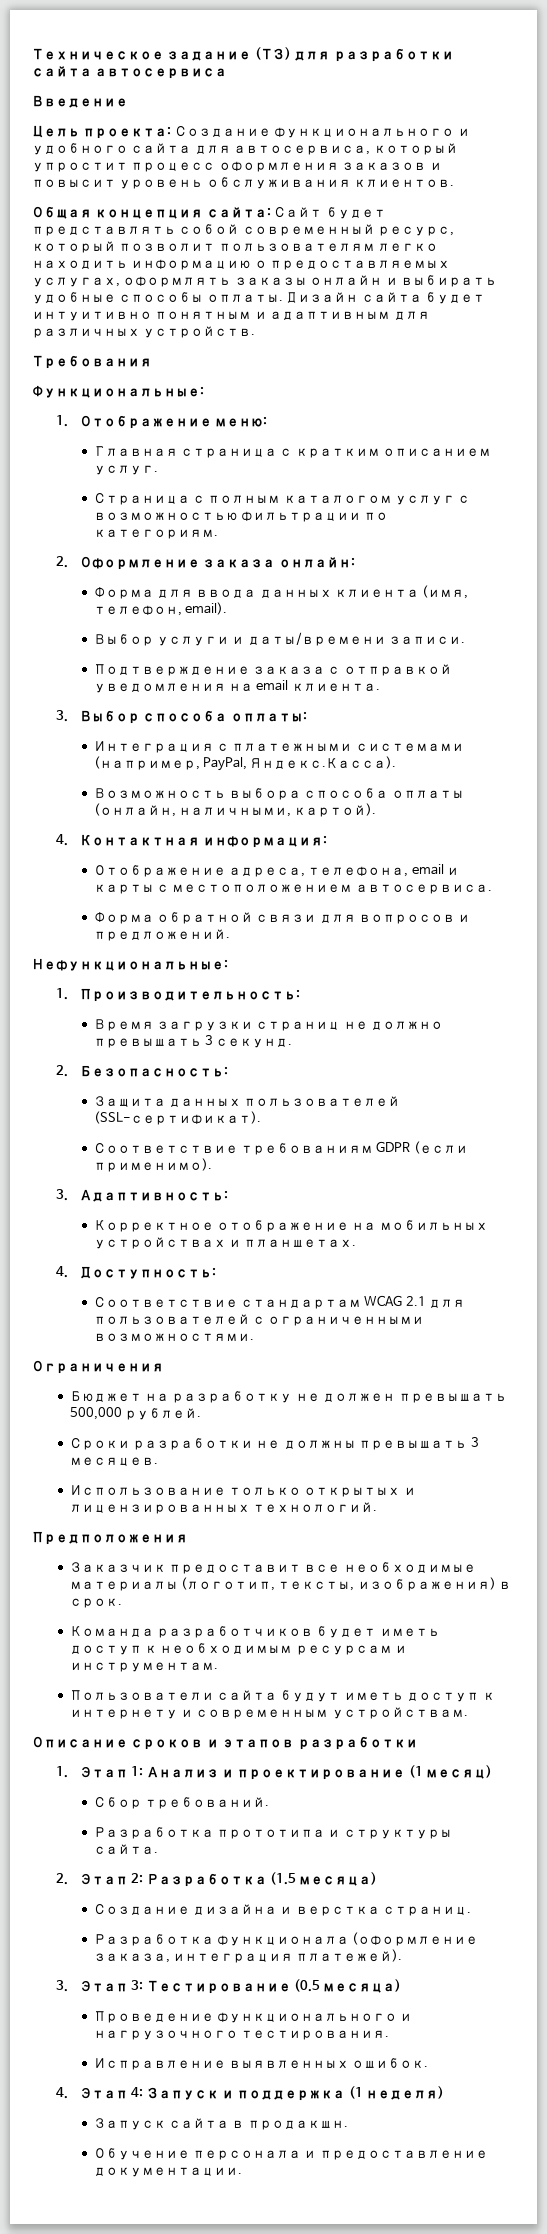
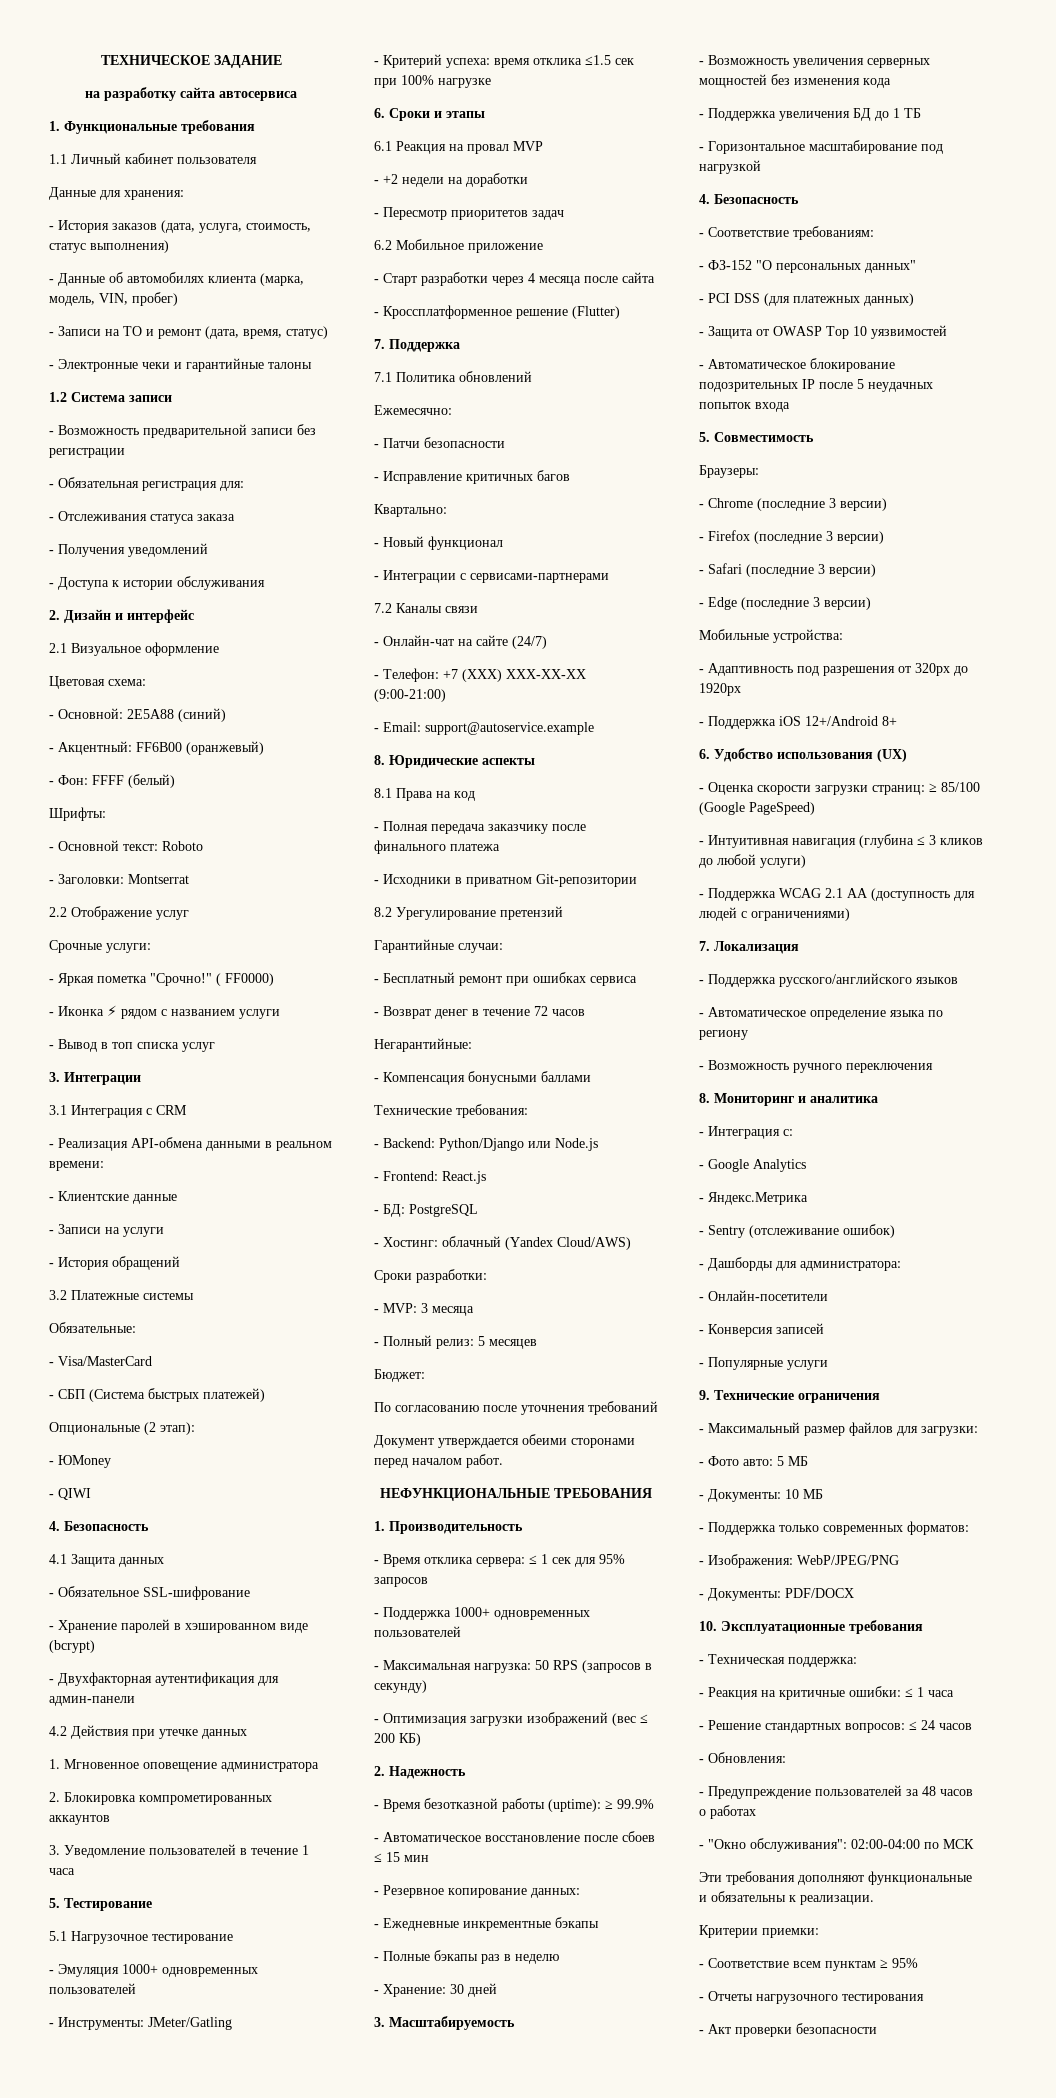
[32,47,454,62] [32,66,228,79] [32,95,128,108] [32,125,470,139] [32,143,458,155] [32,161,442,172] [32,177,455,189] [32,206,386,219] [32,224,455,236] [32,241,439,253] [32,259,451,270] [32,275,497,287] [32,292,485,304] [32,311,430,321] [32,326,256,338] [32,355,152,369] [32,385,204,398] [55,415,268,429] [93,446,492,458] [93,465,158,475] [93,493,471,505] [93,511,389,522] [93,529,218,539] [55,556,355,570] [93,585,469,599] [93,602,227,616] [93,632,466,646] [93,664,452,676] [93,680,380,693] [55,710,307,724] [93,741,464,753] [93,756,397,771] [93,788,464,800] [93,803,377,817] [55,834,328,848] [93,864,460,877] [93,884,492,894] [93,912,471,924] [93,929,230,941] [32,958,228,971] [55,988,300,1002] [93,1019,444,1031] [93,1035,293,1048] [55,1065,228,1077] [93,1096,401,1107] [93,1111,261,1125] [93,1141,468,1155] [93,1158,212,1172] [55,1189,228,1202] [93,1220,488,1232] [93,1237,357,1249] [55,1266,216,1279] [93,1295,466,1309] [93,1314,425,1326] [93,1333,254,1341] [32,1360,164,1374] [69,1391,507,1403] [69,1407,202,1420] [69,1437,479,1450] [69,1457,158,1466] [69,1485,416,1497] [69,1502,378,1514] [32,1531,188,1545] [69,1562,476,1574] [69,1577,512,1591] [69,1598,122,1608] [69,1626,440,1638] [69,1643,408,1655] [69,1662,218,1672] [69,1690,495,1702] [69,1707,468,1719] [32,1736,418,1750] [55,1765,493,1780] [93,1797,269,1809] [93,1827,452,1839] [93,1844,158,1854] [55,1872,378,1887] [93,1904,472,1916] [93,1932,479,1946] [93,1949,403,1963] [55,1979,402,1994] [93,2011,413,2023] [93,2030,389,2040] [93,2058,429,2070] [55,2086,445,2101] [93,2118,348,2130] [93,2148,488,2160] [93,2167,242,2177] Техническое задание (ТЗ) для разработки сайта автосервиса // Введение // Цель проекта: Создание функционального и удобного сайта для автосервиса, который упростит процесс оформления заказов и повысит уровень обслуживания клиентов. // Общая концепция сайта: Сайт будет представлять собой современный ресурс, который позволит пользователям легко находить информацию о предоставляемых услугах, оформлять заказы онлайн и выбирать удобные способы оплаты. Дизайн сайта будет интуитивно понятным и адаптивным для различных устройств. // Требования // Функциональные: // 1. Отображение меню: // Главная страница с кратким описанием услуг. // Страница с полным каталогом услуг с возможностью фильтрации по категориям. // 2. Оформление заказа онлайн: // Форма для ввода данных клиента (имя, телефон, email). // Выбор услуги и даты/времени записи. // Подтверждение заказа с отправкой уведомления на email клиента. // 3. Выбор способа оплаты: // Интеграция с платежными системами (например, PayPal, Яндекс.Касса). // Возможность выбора способа оплаты (онлайн, наличными, картой). // 4. Контактная информация: // Отображение адреса, телефона, email и карты с местоположением автосервиса. // Форма обратной связи для вопросов и предложений. // Нефункциональные: // 1. Производительность: // Время загрузки страниц не должно превышать 3 секунд. // 2. Безопасность: // Защита данных пользователей (SSL-сертификат). // Соответствие требованиям GDPR (если применимо). // 3. Адаптивность: // Корректное отображение на мобильных устройствах и планшетах. // 4. Доступность: // Соответствие стандартам WCAG 2.1 для пользователей с ограниченными возможностями. // Ограничения // Бюджет на разработку не должен превышать 500,000 рублей. // Сроки разработки не должны превышать 3 месяцев. // Использование только открытых и лицензированных технологий. // Предположения // Заказчик предоставит все необходимые материалы (логотип, тексты, изображения) в срок. // Команда разработчиков будет иметь доступ к необходимым ресурсам и инструментам. // Пользователи сайта будут иметь доступ к интернету и современным устройствам. // Описание сроков и этапов разработки // 1. Этап 1: Анализ и проектирование (1 месяц) // Сбор требований. // Разработка прототипа и структуры сайта. // 2. Этап 2: Разработка (1.5 месяца) // Создание дизайна и верстка страниц. // Разработка функционала (оформление заказа, интеграция платежей). // 3. Этап 3: Тестирование (0.5 месяца) // Проведение функционального и нагрузочного тестирования. // Исправление выявленных ошибок. // 4. Этап 4: Запуск и поддержка (1 неделя) // Запуск сайта в продакшн. // Обучение персонала и предоставление документации. -> [100,55,282,68] [85,87,297,101] [49,120,255,134] [49,153,257,164] [49,187,184,200] [49,220,311,233] [49,240,169,253] [49,272,304,286] [49,292,178,306] [49,326,328,339] [49,358,312,372] [49,392,172,402] [49,424,316,438] [49,448,125,458] [49,477,244,491] [49,511,235,524] [49,543,208,557] [49,576,265,590] [49,609,194,623] [49,642,219,656] [49,676,146,689] [49,708,226,722] [49,741,264,755] [49,774,175,788] [49,807,106,821] [49,840,203,851] [49,874,189,884] [49,906,189,920] [49,940,151,953] [49,973,274,986] [49,1005,280,1019] [49,1039,215,1052] [49,1072,141,1085] [49,1105,187,1118] [49,1137,332,1151] [49,1161,104,1171] [49,1191,177,1204] [49,1224,164,1237] [49,1256,180,1270] [49,1290,194,1300] [49,1322,136,1333] [49,1356,152,1366] [49,1388,265,1402] [49,1422,195,1435] [49,1455,111,1468] [49,1488,91,1500] [49,1521,149,1531] [49,1554,164,1567] [49,1586,250,1600] [49,1619,308,1633] [49,1640,95,1653] [49,1672,279,1686] [49,1696,135,1706] [49,1725,247,1739] [49,1759,319,1772] [49,1792,272,1805] [49,1815,110,1825] [49,1844,309,1858] [49,1868,75,1875] [49,1898,152,1911] [49,1931,233,1944] [49,1964,258,1977] [49,1983,136,1994] [49,2017,232,2030] [374,54,634,68] [374,75,491,88] [374,108,485,121] [374,141,543,154] [374,173,528,187] [374,207,564,220] [374,239,543,253] [374,272,655,286] [374,305,620,319] [374,339,460,352] [374,371,532,382] [374,405,452,415] [374,437,505,448] [374,470,570,484] [374,504,447,517] [374,536,503,550] [374,570,609,583] [374,603,478,613] [374,635,547,649] [374,668,586,682] [374,689,446,702] [374,722,594,735] [374,755,535,768] [374,788,475,801] [374,821,586,834] [374,840,500,854] [374,874,637,887] [374,906,563,920] [374,939,503,953] [374,972,637,986] [374,1006,585,1019] [374,1038,472,1052] [374,1071,591,1085] [374,1104,528,1118] [374,1138,598,1151] [374,1171,486,1184] [374,1204,478,1217] [374,1236,631,1250] [374,1269,487,1283] [374,1303,474,1316] [374,1335,537,1349] [374,1369,425,1382] [374,1401,658,1415] [374,1434,635,1448] [374,1454,503,1468] [380,1488,652,1501] [374,1521,523,1534] [374,1554,625,1567] [374,1577,428,1587] [374,1607,590,1620] [374,1626,461,1637] [374,1660,652,1673] [374,1680,427,1693] [374,1712,648,1726] [374,1733,421,1746] [374,1766,466,1779] [374,1798,654,1812] [374,1831,655,1842] [374,1852,429,1862] [374,1885,580,1898] [374,1917,599,1931] [374,1950,559,1964] [374,1983,497,1997] [374,2016,515,2030] [699,55,930,68] [699,74,891,88] [699,108,921,121] [699,140,943,154] [699,160,761,174] [699,194,799,204] [699,226,874,240] [699,260,916,273] [699,293,914,306] [699,325,947,339] [699,358,895,372] [699,379,933,392] [699,402,790,412] [699,432,814,442] [699,465,759,478] [699,498,887,511] [699,530,884,544] [699,563,876,577] [699,597,871,610] [699,629,843,643] [699,663,968,676] [699,683,741,696] [699,716,897,729] [699,748,907,762] [699,782,980,795] [699,802,815,815] [699,834,983,848] [699,854,806,868] [699,888,975,901] [699,907,850,921] [699,941,799,954] [699,973,958,987] [699,1007,943,1020] [699,1030,748,1040] [699,1060,933,1073] [699,1093,878,1106] [699,1126,793,1139] [699,1159,806,1172] [699,1192,808,1205] [699,1224,895,1238] [699,1257,901,1271] [699,1290,828,1301] [699,1323,824,1337] [699,1357,828,1370] [699,1390,880,1403] [699,1422,978,1436] [699,1456,808,1466] [699,1489,823,1502] [699,1521,969,1535] [699,1554,899,1568] [699,1588,854,1601] [699,1620,923,1634] [699,1654,857,1667] [699,1686,954,1700] [699,1720,972,1733] [699,1752,786,1763] [699,1785,973,1799] [699,1805,756,1819] [699,1838,974,1852] [699,1871,972,1885] [699,1891,874,1905] [699,1925,819,1938] [699,1958,918,1971] [699,1991,924,2004] [699,2023,877,2037] ТЕХНИЧЕСКОЕ ЗАДАНИЕ // на разработку сайта автосервиса // 1. Функциональные требования // 1.1 Личный кабинет пользователя // Данные для хранения: // - История заказов (дата, услуга, стоимость, статус выполнения) // - Данные об автомобилях клиента (марка, модель, VIN, пробег) // - Записи на ТО и ремонт (дата, время, статус) // - Электронные чеки и гарантийные талоны // 1.2 Система записи // - Возможность предварительной записи без регистрации // - Обязательная регистрация для: // - Отслеживания статуса заказа // - Получения уведомлений // - Доступа к истории обслуживания // 2. Дизайн и интерфейс // 2.1 Визуальное оформление // Цветовая схема: // - Основной: 2E5A88 (синий) // - Акцентный: FF6B00 (оранжевый) // - Фон: FFFF (белый) // Шрифты: // - Основной текст: Roboto // - Заголовки: Montserrat // 2.2 Отображение услуг // Срочные услуги: // - Яркая пометка "Срочно!" ( FF0000) // - Иконка ⚡ рядом с названием услуги // - Вывод в топ списка услуг // 3. Интеграции // 3.1 Интеграция с CRM // - Реализация API-обмена данными в реальном времени: // - Клиентские данные // - Записи на услуги // - История обращений // 3.2 Платежные системы // Обязательные: // - Visa/MasterCard // - СБП (Система быстрых платежей) // Опциональные (2 этап): // - ЮMoney // - QIWI // 4. Безопасность // 4.1 Защита данных // - Обязательное SSL-шифрование // - Хранение паролей в хэшированном виде (bcrypt) // - Двухфакторная аутентификация для админ-панели // 4.2 Действия при утечке данных // 1. Мгновенное оповещение администратора // 2. Блокировка компрометированных аккаунтов // 3. Уведомление пользователей в течение 1 часа // 5. Тестирование // 5.1 Нагрузочное тестирование // - Эмуляция 1000+ одновременных пользователей // - Инструменты: JMeter/Gatling // - Критерий успеха: время отклика ≤1.5 сек при 100% нагрузке // 6. Сроки и этапы // 6.1 Реакция на провал MVP // - +2 недели на доработки // - Пересмотр приоритетов задач // 6.2 Мобильное приложение // - Старт разработки через 4 месяца после сайта // - Кроссплатформенное решение (Flutter) // 7. Поддержка // 7.1 Политика обновлений // Ежемесячно: // - Патчи безопасности // - Исправление критичных багов // Квартально: // - Новый функционал // - Интеграции с сервисами-партнерами // 7.2 Каналы связи // - Онлайн-чат на сайте (24/7) // - Телефон: +7 (XXX) XXX-XX-XX (9:00-21:00) // - Email: support@autoservice.example // 8. Юридические аспекты // 8.1 Права на код // - Полная передача заказчику после финального платежа // - Исходники в приватном Git-репозитории // 8.2 Урегулирование претензий // Гарантийные случаи: // - Бесплатный ремонт при ошибках сервиса // - Возврат денег в течение 72 часов // Негарантийные: // - Компенсация бонусными баллами // Технические требования: // - Backend: Python/Django или Node.js // - Frontend: React.js // - БД: PostgreSQL // - Хостинг: облачный (Yandex Cloud/AWS) // Сроки разработки: // - MVP: 3 месяца // - Полный релиз: 5 месяцев // Бюджет: // По согласованию после уточнения требований // Документ утверждается обеими сторонами перед началом работ. // НЕФУНКЦИОНАЛЬНЫЕ ТРЕБОВАНИЯ // 1. Производительность // - Время отклика сервера: ≤ 1 сек для 95% запросов // - Поддержка 1000+ одновременных пользователей // - Максимальная нагрузка: 50 RPS (запросов в секунду) // - Оптимизация загрузки изображений (вес ≤ 200 КБ) // 2. Надежность // - Время безотказной работы (uptime): ≥ 99.9% // - Автоматическое восстановление после сбоев ≤ 15 мин // - Резервное копирование данных: // - Ежедневные инкрементные бэкапы // - Полные бэкапы раз в неделю // - Хранение: 30 дней // 3. Масштабируемость // - Возможность увеличения серверных мощностей без изменения кода // - Поддержка увеличения БД до 1 ТБ // - Горизонтальное масштабирование под нагрузкой // 4. Безопасность // - Соответствие требованиям: // - ФЗ-152 "О персональных данных" // - PCI DSS (для платежных данных) // - Защита от OWASP Top 10 уязвимостей // - Автоматическое блокирование подозрительных IP после 5 неудачных попыток входа // 5. Совместимость // Браузеры: // - Chrome (последние 3 версии) // - Firefox (последние 3 версии) // - Safari (последние 3 версии) // - Edge (последние 3 версии) // Мобильные устройства: // - Адаптивность под разрешения от 320px до 1920px // - Поддержка iOS 12+/Android 8+ // 6. Удобство использования (UX) // - Оценка скорости загрузки страниц: ≥ 85/100 (Google PageSpeed) // - Интуитивная навигация (глубина ≤ 3 кликов до любой услуги) // - Поддержка WCAG 2.1 AA (доступность для людей с ограничениями) // 7. Локализация // - Поддержка русского/английского языков // - Автоматическое определение языка по региону // - Возможность ручного переключения // 8. Мониторинг и аналитика // - Интеграция с: // - Google Analytics // - Яндекс.Метрика // - Sentry (отслеживание ошибок) // - Дашборды для администратора: // - Онлайн-посетители // - Конверсия записей // - Популярные услуги // 9. Технические ограничения // - Максимальный размер файлов для загрузки: // - Фото авто: 5 МБ // - Документы: 10 МБ // - Поддержка только современных форматов: // - Изображения: WebP/JPEG/PNG // - Документы: PDF/DOCX // 10. Эксплуатационные требования // - Техническая поддержка: // - Реакция на критичные ошибки: ≤ 1 часа // - Решение стандартных вопросов: ≤ 24 часов // - Обновления: // - Предупреждение пользователей за 48 часов о работах // - "Окно обслуживания": 02:00-04:00 по МСК // Эти требования дополняют функциональные и обязательны к реализации. // Критерии приемки: // - Соответствие всем пунктам ≥ 95% // - Отчеты нагрузочного тестирования // - Акт проверки безопасности

